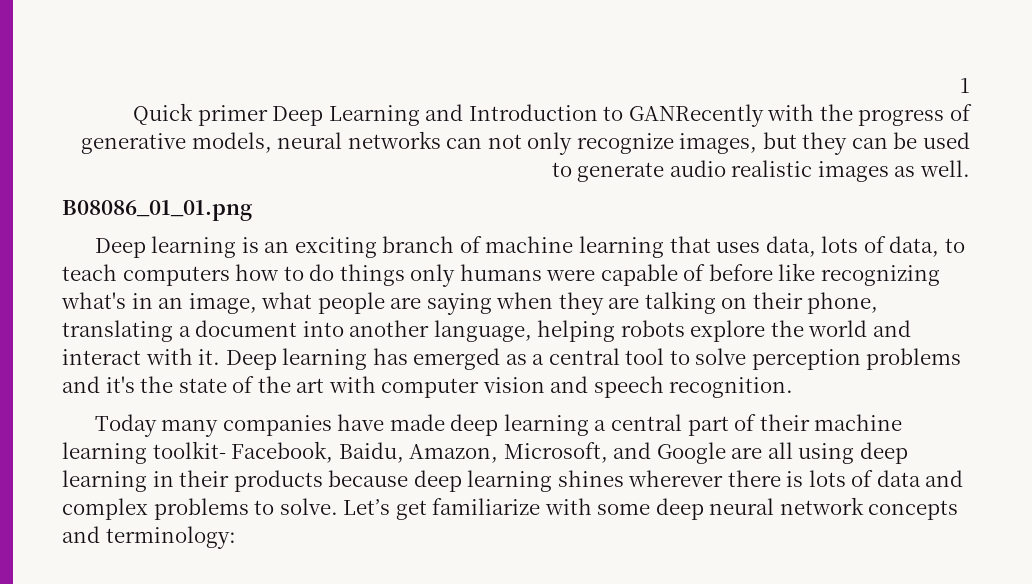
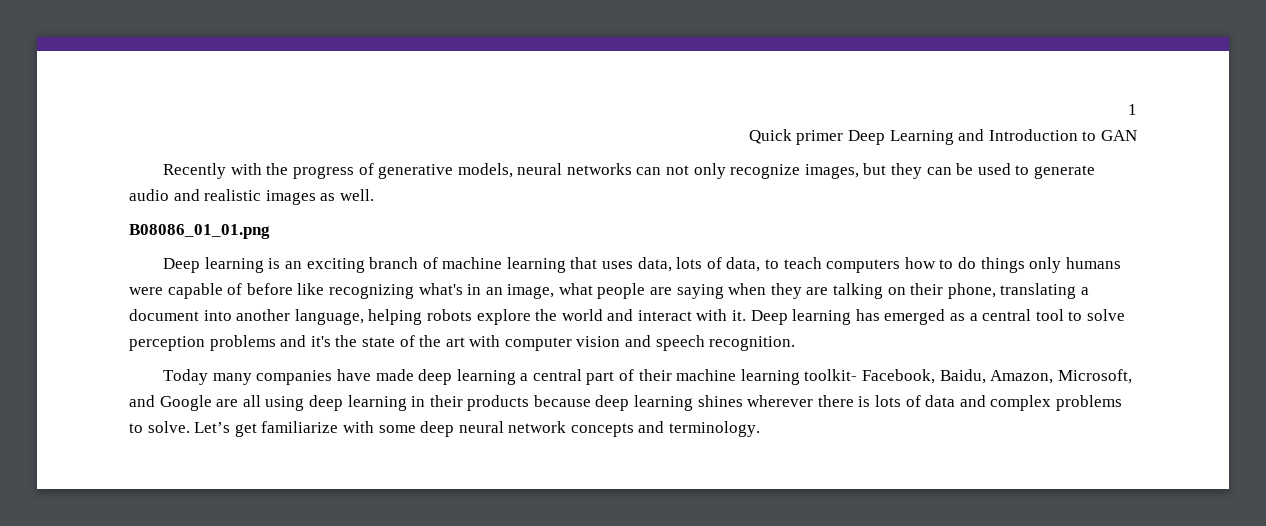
[628,104,764,127] GANRecently -> [1101,130,1138,141] [163,163,227,179] GAN // Recently
(726, 168) none -> [173,189,200,201] and
[105,526,236,549] terminology: -> [669,421,761,437] terminology.

